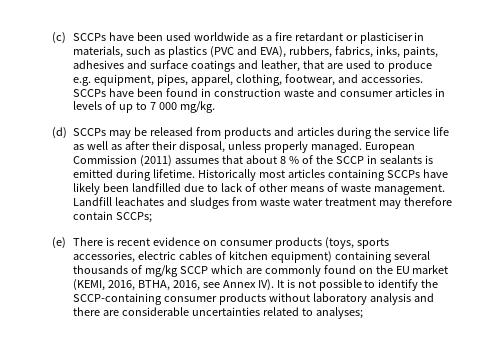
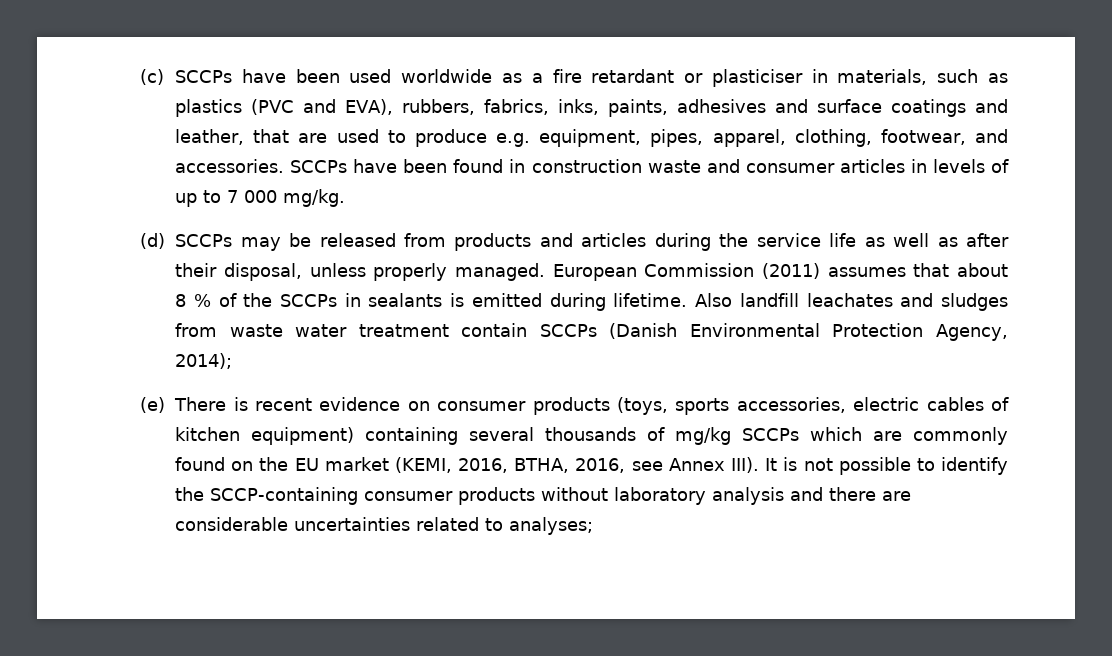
[335,156,364,164] SCCP -> [280,294,338,307] SCCPs
[197,169,448,181] [72,183,445,195] [72,197,112,206] Historically most articles containing SCCPs have likely been landfilled due to lack of other means of waste management. Landfill -> [695,293,799,307] Also landfill
[378,197,452,209] [72,211,152,223] may therefore contain SCCPs; -> [461,323,1009,341] [175,353,233,369] contain SCCPs (Danish Environmental Protection Agency, 2014);
[179,266,208,274] SCCP -> [742,428,800,441] SCCPs
[257,279,274,291] IV). -> [730,457,759,473] III).

